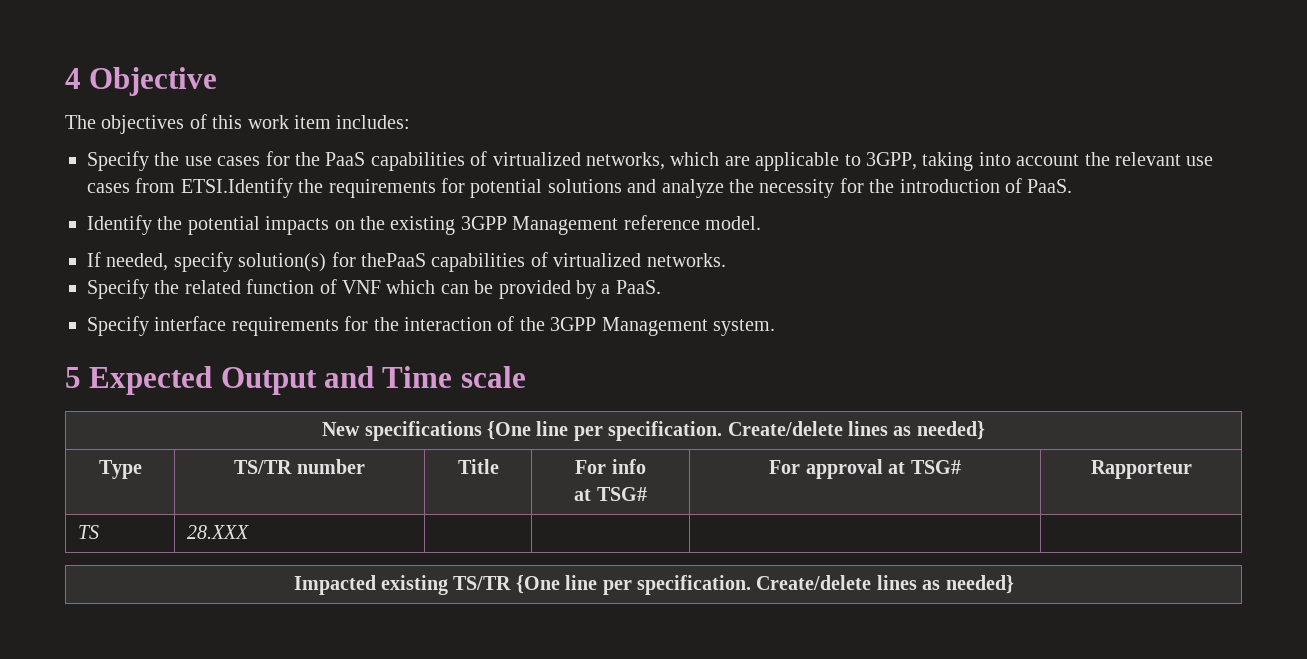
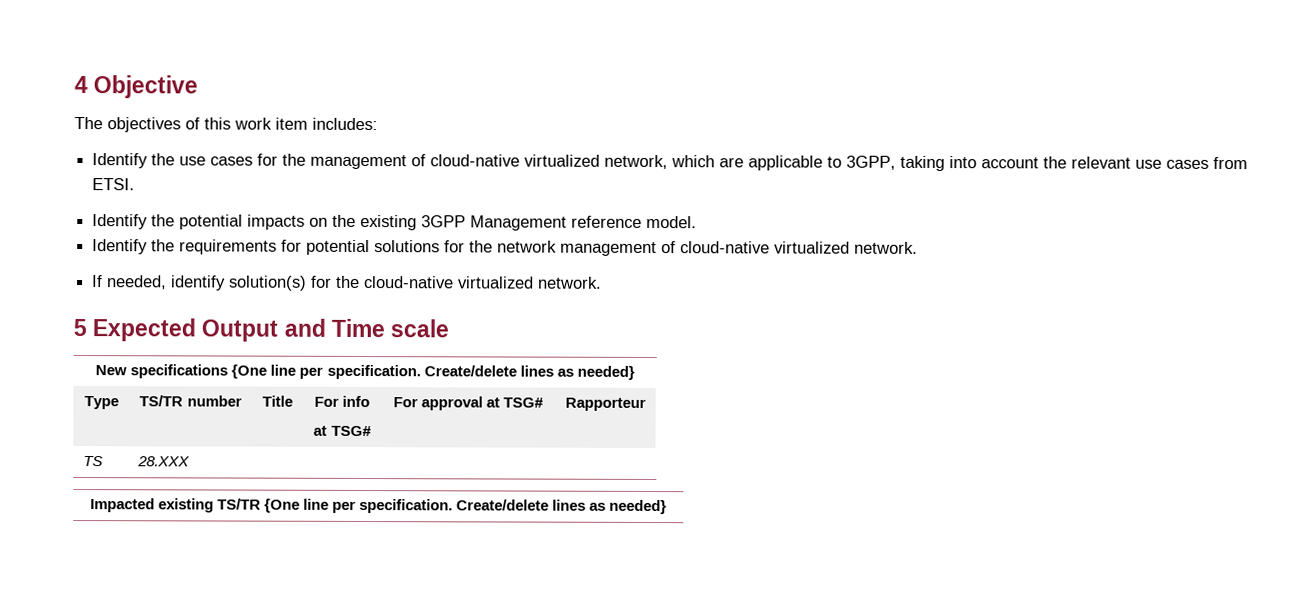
[87,151,149,171] Specify -> [92,153,149,169] Identify
[325,151,665,171] PaaS capabilities of virtualized networks, -> [310,154,669,170] management of cloud-native virtualized network,
[180,178,1073,198] ETSI.Identify the requirements for potential solutions and analyze the necessity for the introduction of PaaS. -> [92,178,136,191] ETSI.
(761, 223) none -> [92,239,919,257] // Identify the requirements for potential solutions for the network management of cloud-native virtualized network.
[173,252,233,272] specify -> [171,275,227,291] identify
[361,252,726,272] [87,279,661,299] [87,316,775,336] thePaaS capabilities of virtualized networks. // Specify the related function of VNF which can be provided by a PaaS. // Specify interface requirements for the interaction of the 3GPP Management system. -> [336,275,603,289] the cloud-native virtualized network.

